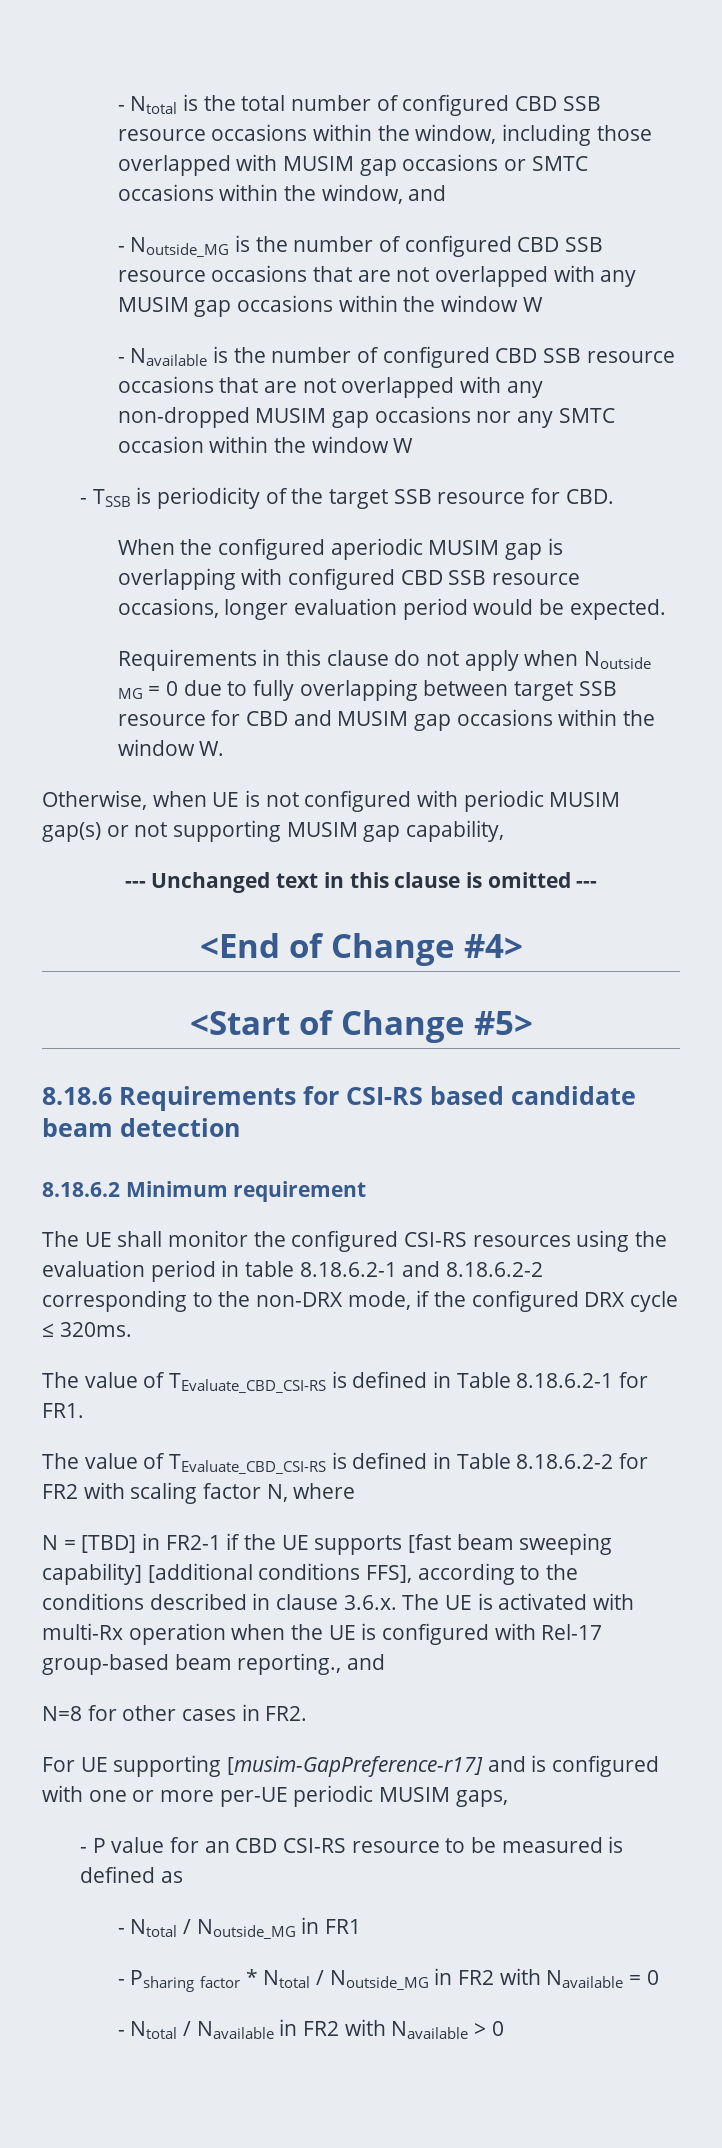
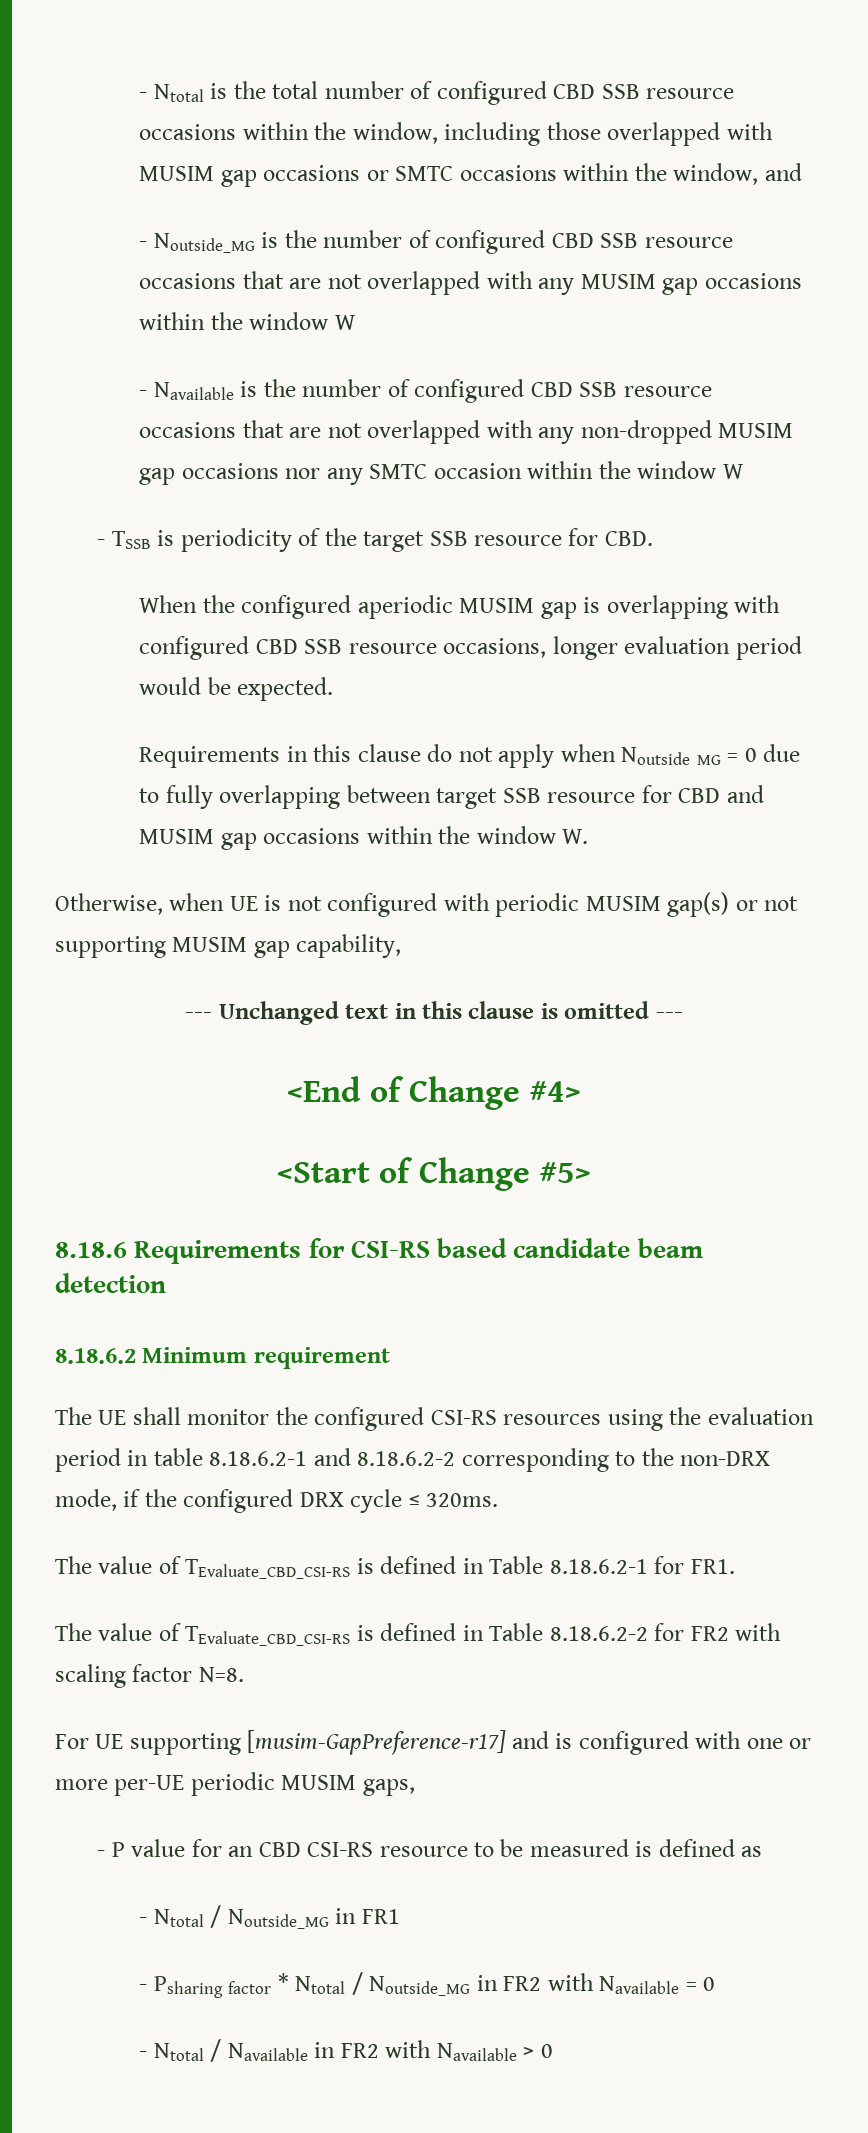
[266,1483,356,1502] [42,1533,613,1555] [42,1563,579,1585] [42,1593,635,1610] [42,1623,603,1645] [42,1653,386,1675] [42,1704,308,1721] N, where // N = [TBD] in FR2-1 if the UE supports [fast beam sweeping capability] [additional conditions FFS], according to the conditions described in clause 3.6.x. The UE is activated with multi-Rx operation when the UE is configured with Rel-17 group-based beam reporting., and // N=8 for other cases in FR2. -> [198,1667,244,1682] N=8.

